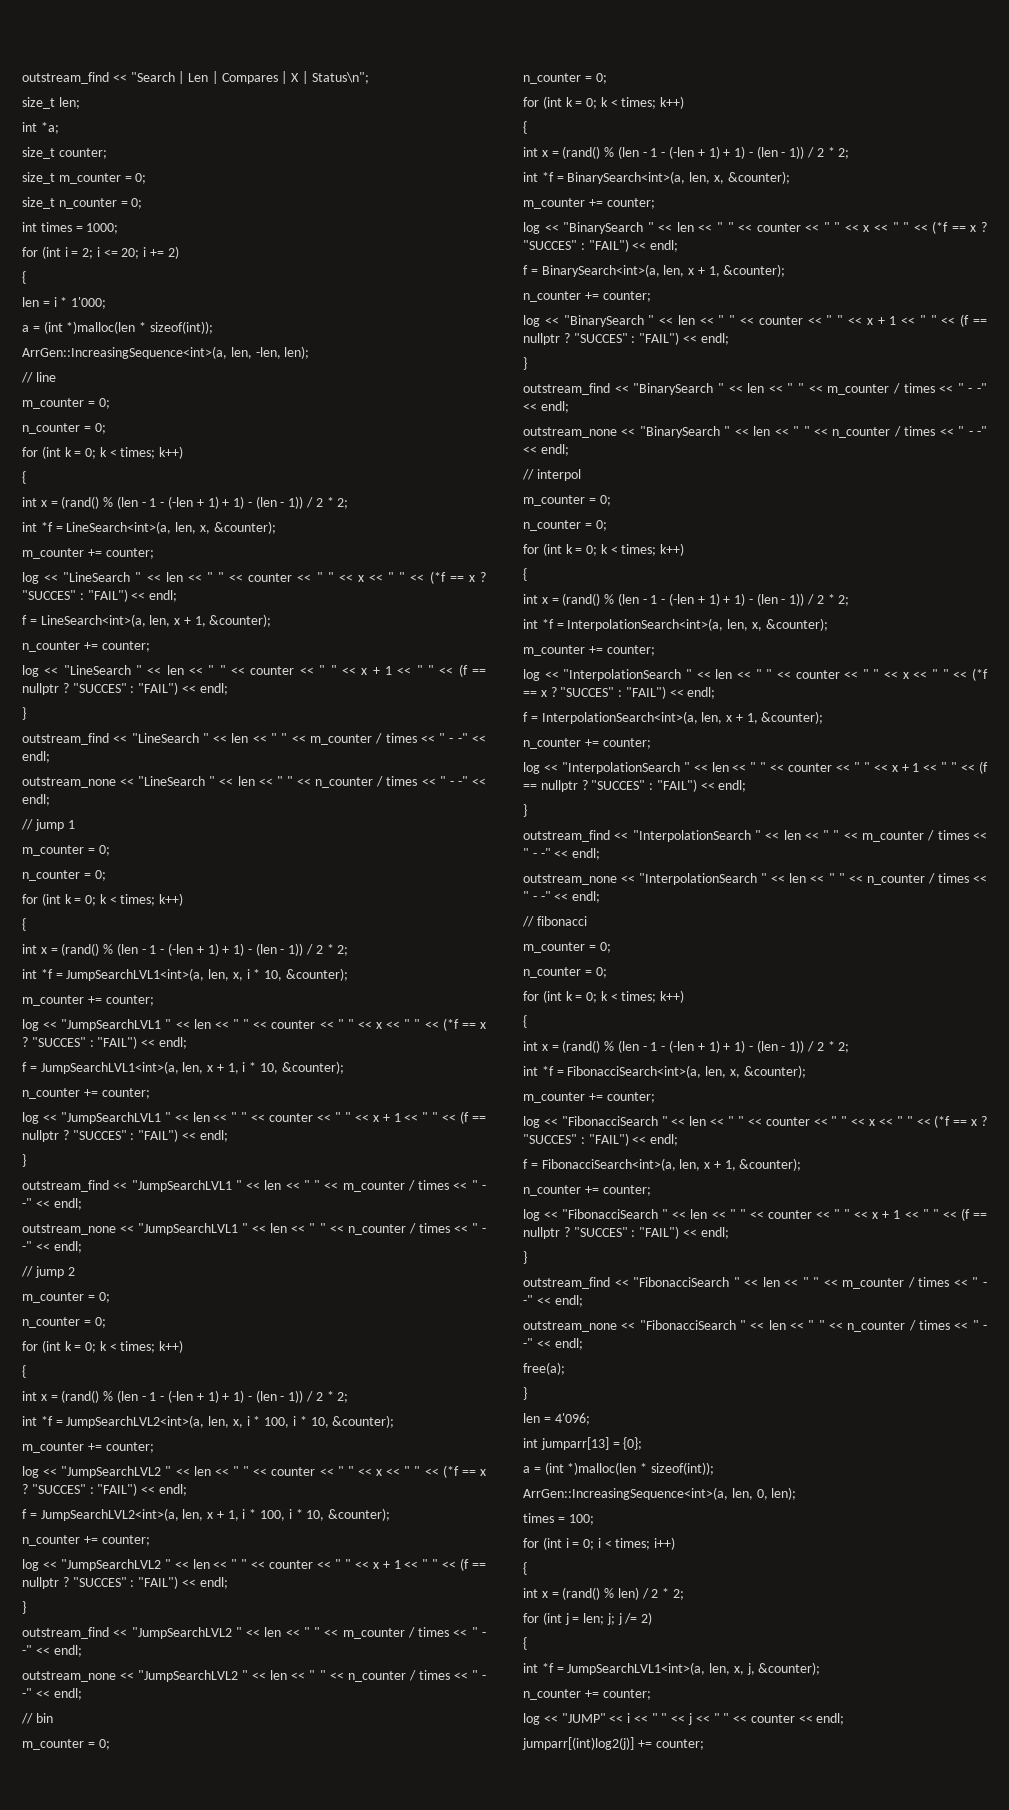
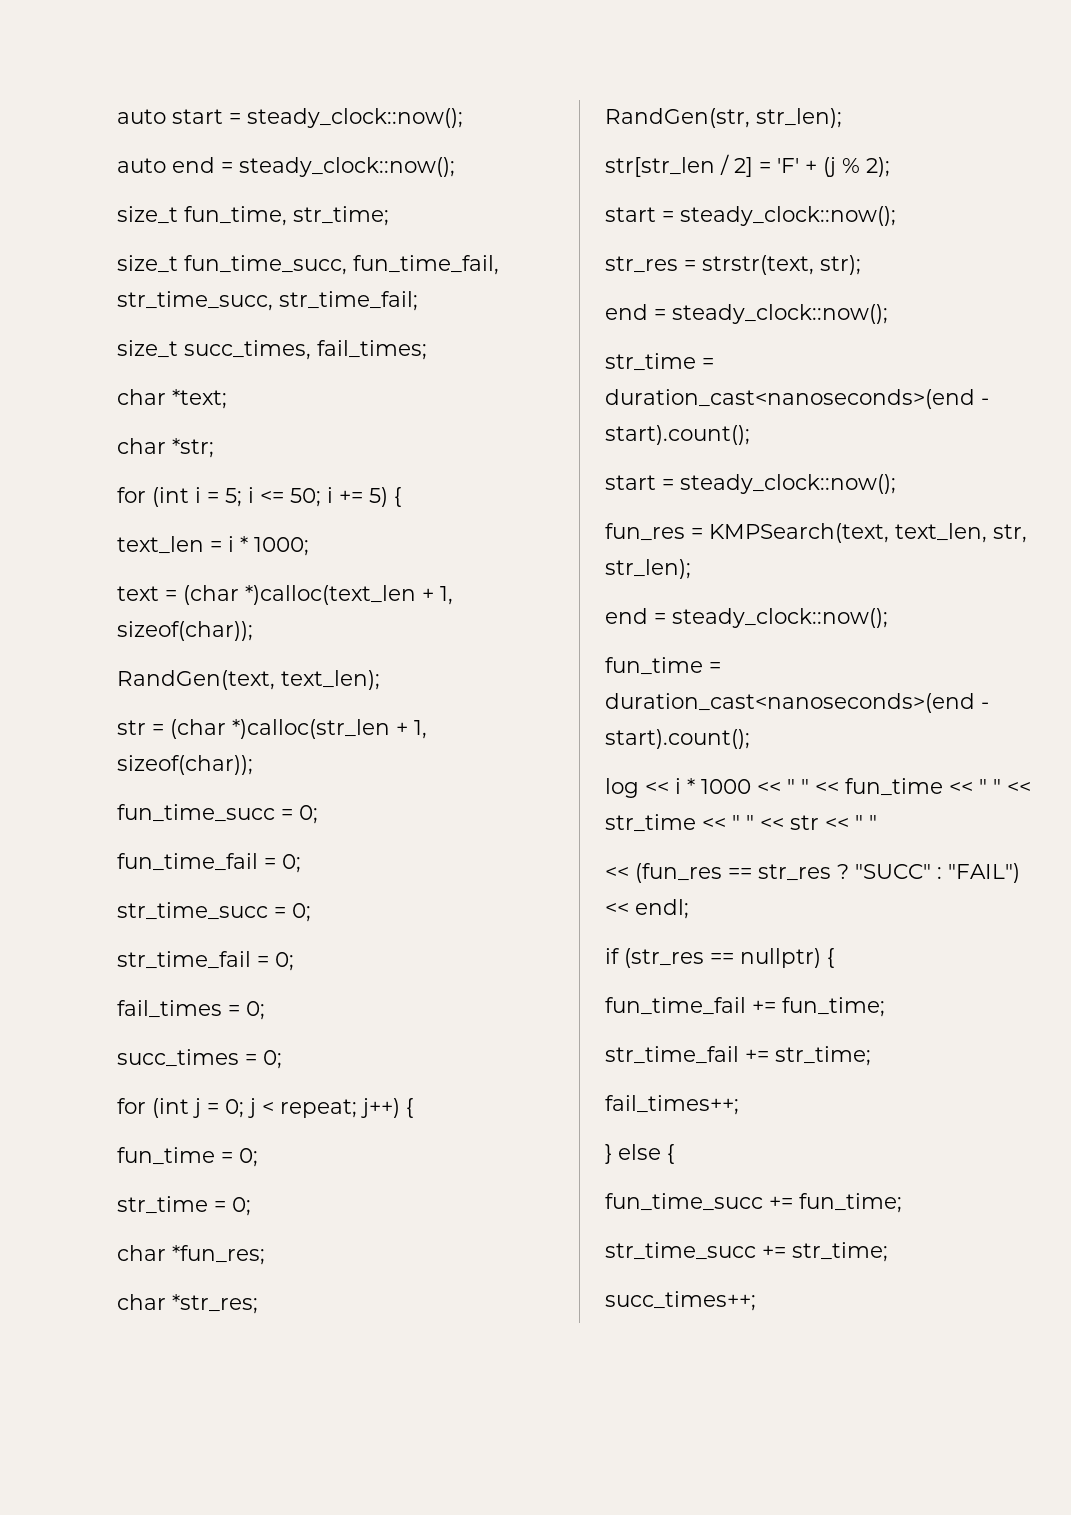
[22,71,369,84] [22,97,80,109] [22,122,59,134] [22,147,107,159] [22,172,147,184] [22,197,143,209] [22,222,119,234] [22,246,94,259] outstream_find << "Search | Len | Compares | X | Status\n"; // size_t len; // int *a; // size_t counter; // size_t m_counter = 0; // size_t n_counter = 0; // int times = 1000; // for (int i = 2; -> [117,108,463,128] [117,157,455,177] [117,206,389,226] [117,255,499,275] [117,291,418,311] [117,340,427,360] [117,389,227,409] [117,438,214,458] [117,487,242,507] auto start = steady_clock::now(); // auto end = steady_clock::now(); // size_t fun_time, str_time; // size_t fun_time_succ, fun_time_fail, str_time_succ, str_time_fail; // size_t succ_times, fail_times; // char *text; // char *str; // for (int i = 5;
[121,248,140,259] 20; -> [290,488,321,507] 50;
[167,246,179,259] [22,271,26,284] [22,297,39,307] 2) // { // len -> [369,487,401,507] [117,536,204,554] 5) { // text_len
[71,297,107,309] [22,321,213,334] [22,346,310,359] [21,372,56,383] [22,398,110,409] [22,423,106,434] [22,446,184,459] [22,471,26,484] [22,496,349,509] [22,521,276,534] [22,548,154,559] [22,571,486,584] [22,589,178,602] [22,614,272,627] [22,641,150,652] [22,664,486,677] [22,682,228,695] [22,707,26,720] [22,733,487,745] [22,751,50,763] [22,776,487,788] [22,794,50,806] [21,819,75,831] [22,845,110,856] [22,870,106,881] [22,893,184,906] [22,918,26,931] [22,943,349,956] [22,968,349,981] [22,995,154,1006] [22,1018,486,1031] [22,1036,187,1049] [22,1061,344,1074] [22,1088,150,1099] [22,1111,487,1124] [22,1129,228,1142] [22,1154,26,1167] [22,1180,486,1192] [22,1198,82,1210] [22,1223,486,1235] [22,1241,82,1253] [21,1266,75,1278] [22,1292,110,1303] [22,1317,106,1328] [22,1340,184,1353] [22,1365,26,1378] [22,1390,349,1403] [22,1415,395,1428] [22,1442,154,1453] [22,1465,486,1478] [22,1483,187,1496] [22,1508,391,1521] [22,1535,150,1546] [22,1558,487,1571] [22,1576,228,1589] [22,1601,26,1614] [22,1627,486,1639] [22,1645,82,1657] [22,1670,486,1682] [22,1688,82,1700] [21,1713,53,1724] [22,1739,110,1750] [523,73,607,84] [523,96,685,109] [523,121,527,134] [523,146,850,159] [523,171,790,184] [523,198,655,209] [523,221,988,234] [523,239,679,252] [523,264,786,277] [523,291,651,302] [523,314,988,327] [523,332,729,345] [523,357,527,370] [523,383,987,395] [523,401,569,413] [523,426,987,438] [523,444,569,456] [522,469,581,481] [523,495,611,506] [523,520,607,531] [523,543,685,556] [523,568,527,581] [523,593,850,606] [523,618,828,631] [523,645,655,656] [523,668,988,681] [523,686,716,699] [523,711,824,724] [523,738,651,749] [523,761,989,774] [523,779,747,792] [523,804,527,817] [523,830,988,842] [523,848,601,860] [523,873,988,885] [523,891,601,903] [522,916,587,927] [523,942,611,953] [523,967,607,978] [523,990,685,1003] [523,1015,527,1028] [523,1040,850,1053] [523,1065,806,1078] [523,1092,655,1103] [523,1115,988,1128] [523,1133,679,1146] [523,1158,802,1171] [523,1185,651,1196] [523,1208,987,1221] [523,1226,729,1239] [523,1251,527,1264] [523,1277,988,1289] [523,1295,583,1307] [523,1320,987,1332] [523,1338,583,1350] [523,1362,565,1375] [523,1387,527,1400] [523,1413,590,1425] [523,1437,643,1450] [523,1462,714,1475] [523,1487,797,1500] [523,1513,594,1525] [523,1537,676,1550] [523,1562,527,1575] [523,1587,685,1600] [523,1612,653,1625] [523,1637,527,1650] [523,1662,821,1675] [523,1689,651,1700] [523,1713,845,1725] [522,1737,704,1750] 1'000; // a = (int *)malloc(len * sizeof(int)); // ArrGen::IncreasingSequence<int>(a, len, -len, len); // // line // m_counter = 0; // n_counter = 0; // for (int k = 0; k < times; k++) // { // int x = (rand() % (len - 1 - (-len + 1) + 1) - (len - 1)) / 2 * 2; // int *f = LineSearch<int>(a, len, x, &counter); // m_counter += counter; // log << "LineSearch " << len << " " << counter << " " << x << " " << (*f == x ? "SUCCES" : "FAIL") << endl; // f = LineSearch<int>(a, len, x + 1, &counter); // n_counter += counter; // log << "LineSearch " << len << " " << counter << " " << x + 1 << " " << (f == nullptr ? "SUCCES" : "FAIL") << endl; // } // outstream_find << "LineSearch " << len << " " << m_counter / times << " - -" << endl; // outstream_none << "LineSearch " << len << " " << n_counter / times << " - -" << endl; // // jump 1 // m_counter = 0; // n_counter = 0; // for (int k = 0; k < times; k++) // { // int x = (rand() % (len - 1 - (-len + 1) + 1) - (len - 1)) / 2 * 2; // int *f = JumpSearchLVL1<int>(a, len, x, i * 10, &counter); // m_counter += counter; // log << "JumpSearchLVL1 " << len << " " << counter << " " << x << " " << (*f == x ? "SUCCES" : "FAIL") << endl; // f = JumpSearchLVL1<int>(a, len, x + 1, i * 10, &counter); // n_counter += counter; // log << "JumpSearchLVL1 " << len << " " << counter << " " << x + 1 << " " << (f == nullptr ? "SUCCES" : "FAIL") << endl; // } // outstream_find << "JumpSearchLVL1 " << len << " " << m_counter / times << " - -" << endl; // outstream_none << "JumpSearchLVL1 " << len << " " << n_counter / times << " - -" << endl; // // jump 2 // m_counter = 0; // n_counter = 0; // for (int k = 0; k < times; k++) // { // int x = (rand() % (len - 1 - (-len + 1) + 1) - (len - 1)) / 2 * 2; // int *f = JumpSearchLVL2<int>(a, len, x, i * 100, i * 10, &counter); // m_counter += counter; // log << "JumpSearchLVL2 " << len << " " << counter << " " << x << " " << (*f == x ? "SUCCES" : "FAIL") << endl; // f = JumpSearchLVL2<int>(a, len, x + 1, i * 100, i * 10, &counter); // n_counter += counter; // log << "JumpSearchLVL2 " << len << " " << counter << " " << x + 1 << " " << (f == nullptr ? "SUCCES" : "FAIL") << endl; // } // outstream_find << "JumpSearchLVL2 " << len << " " << m_counter / times << " - -" << endl; // outstream_none << "JumpSearchLVL2 " << len << " " << n_counter / times << " - -" << endl; // // bin // m_counter = 0; // n_counter = 0; // for (int k = 0; k < times; k++) // { // int x = (rand() % (len - 1 - (-len + 1) + 1) - (len - 1)) / 2 * 2; // int *f = BinarySearch<int>(a, len, x, &counter); // m_counter += counter; // log << "BinarySearch " << len << " " << counter << " " << x << " " << (*f == x ? "SUCCES" : "FAIL") << endl; // f = BinarySearch<int>(a, len, x + 1, &counter); // n_counter += counter; // log << "BinarySearch " << len << " " << counter << " " << x + 1 << " " << (f == nullptr ? "SUCCES" : "FAIL") << endl; // } // outstream_find << "BinarySearch " << len << " " << m_counter / times << " - -" << endl; // outstream_none << "BinarySearch " << len << " " << n_counter / times << " - -" << endl; // // interpol // m_counter = 0; // n_counter = 0; // for (int k = 0; k < times; k++) // { // int x = (rand() % (len - 1 - (-len + 1) + 1) - (len - 1)) / 2 * 2; // int *f = InterpolationSearch<int>(a, len, x, &counter); // m_counter += counter; // log << "InterpolationSearch " << len << " " << counter << " " << x << " " << (*f == x ? "SUCCES" : "FAIL") << endl; // f = InterpolationSearch<int>(a, len, x + 1, &counter); // n_counter += counter; // log << "InterpolationSearch " << len << " " << counter << " " << x + 1 << " " << (f == nullptr ? "SUCCES" : "FAIL") << endl; // } // outstream_find << "InterpolationSearch " << len << " " << m_counter / times << " - -" << endl; // outstream_none << "InterpolationSearch " << len << " " << n_counter / times << " - -" << endl; // // fibonacci // m_counter = 0; // n_counter = 0; // for (int k = 0; k < times; k++) // { // int x = (rand() % (len - 1 - (-len + 1) + 1) - (len - 1)) / 2 * 2; // int *f = FibonacciSearch<int>(a, len, x, &counter); // m_counter += counter; // log << "FibonacciSearch " << len << " " << counter << " " << x << " " << (*f == x ? "SUCCES" : "FAIL") << endl; // f = FibonacciSearch<int>(a, len, x + 1, &counter); // n_counter += counter; // log << "FibonacciSearch " << len << " " << counter << " " << x + 1 << " " << (f == nullptr ? "SUCCES" : "FAIL") << endl; // } // outstream_find << "FibonacciSearch " << len << " " << m_counter / times << " - -" << endl; // outstream_none << "FibonacciSearch " << len << " " << n_counter / times << " - -" << endl; // free(a); // } // len = 4'096; // int jumparr[13] = {0}; // a = (int *)malloc(len * sizeof(int)); // ArrGen::IncreasingSequence<int>(a, len, 0, len); // times = 100; // for (int i = 0; i < times; i++) // { // int x = (rand() % len) / 2 * 2; // for (int j = len; j; j /= 2) // { // int *f = JumpSearchLVL1<int>(a, len, x, j, &counter); // n_counter += counter; // log << "JUMP" << i << " " << j << " " << counter << endl; // jumparr[(int)log2(j)] += counter; -> [254,537,309,556] [117,585,453,605] [117,621,253,641] [117,670,380,690] [117,719,427,739] [117,755,253,775] [117,804,318,824] [117,853,301,873] [117,902,311,922] [117,951,294,971] [117,1000,265,1020] [117,1049,282,1069] [117,1098,413,1118] [117,1147,258,1167] [117,1196,251,1216] [117,1245,265,1265] [117,1294,258,1314] [605,108,842,128] [605,154,890,177] [605,206,896,226] [605,255,861,275] [605,304,888,324] [605,353,714,371] [605,389,989,409] [605,425,750,445] [605,474,896,494] [605,523,1027,543] [605,559,691,579] [605,608,888,628] [605,657,721,675] [605,693,989,713] [605,729,750,749] [605,778,1031,798] [605,814,877,832] [605,863,1020,883] [605,899,689,919] [605,948,834,968] [605,997,885,1017] [605,1046,871,1066] [605,1095,739,1115] [605,1144,674,1164] [605,1193,902,1213] [605,1242,888,1262] [605,1291,756,1311] 1000; // text = (char *)calloc(text_len + 1, sizeof(char)); // RandGen(text, text_len); // str = (char *)calloc(str_len + 1, sizeof(char)); // fun_time_succ = 0; // fun_time_fail = 0; // str_time_succ = 0; // str_time_fail = 0; // fail_times = 0; // succ_times = 0; // for (int j = 0; j < repeat; j++) { // fun_time = 0; // str_time = 0; // char *fun_res; // char *str_res; // RandGen(str, str_len); // str[str_len / 2] = 'F' + (j % 2); // start = steady_clock::now(); // str_res = strstr(text, str); // end = steady_clock::now(); // str_time = duration_cast<nanoseconds>(end - start).count(); // start = steady_clock::now(); // fun_res = KMPSearch(text, text_len, str, str_len); // end = steady_clock::now(); // fun_time = duration_cast<nanoseconds>(end - start).count(); // log << i * 1000 << " " << fun_time << " " << str_time << " " << str << " " // << (fun_res == str_res ? "SUCC" : "FAIL") << endl; // if (str_res == nullptr) { // fun_time_fail += fun_time; // str_time_fail += str_time; // fail_times++; // } else { // fun_time_succ += fun_time; // str_time_succ += str_time; // succ_times++;

